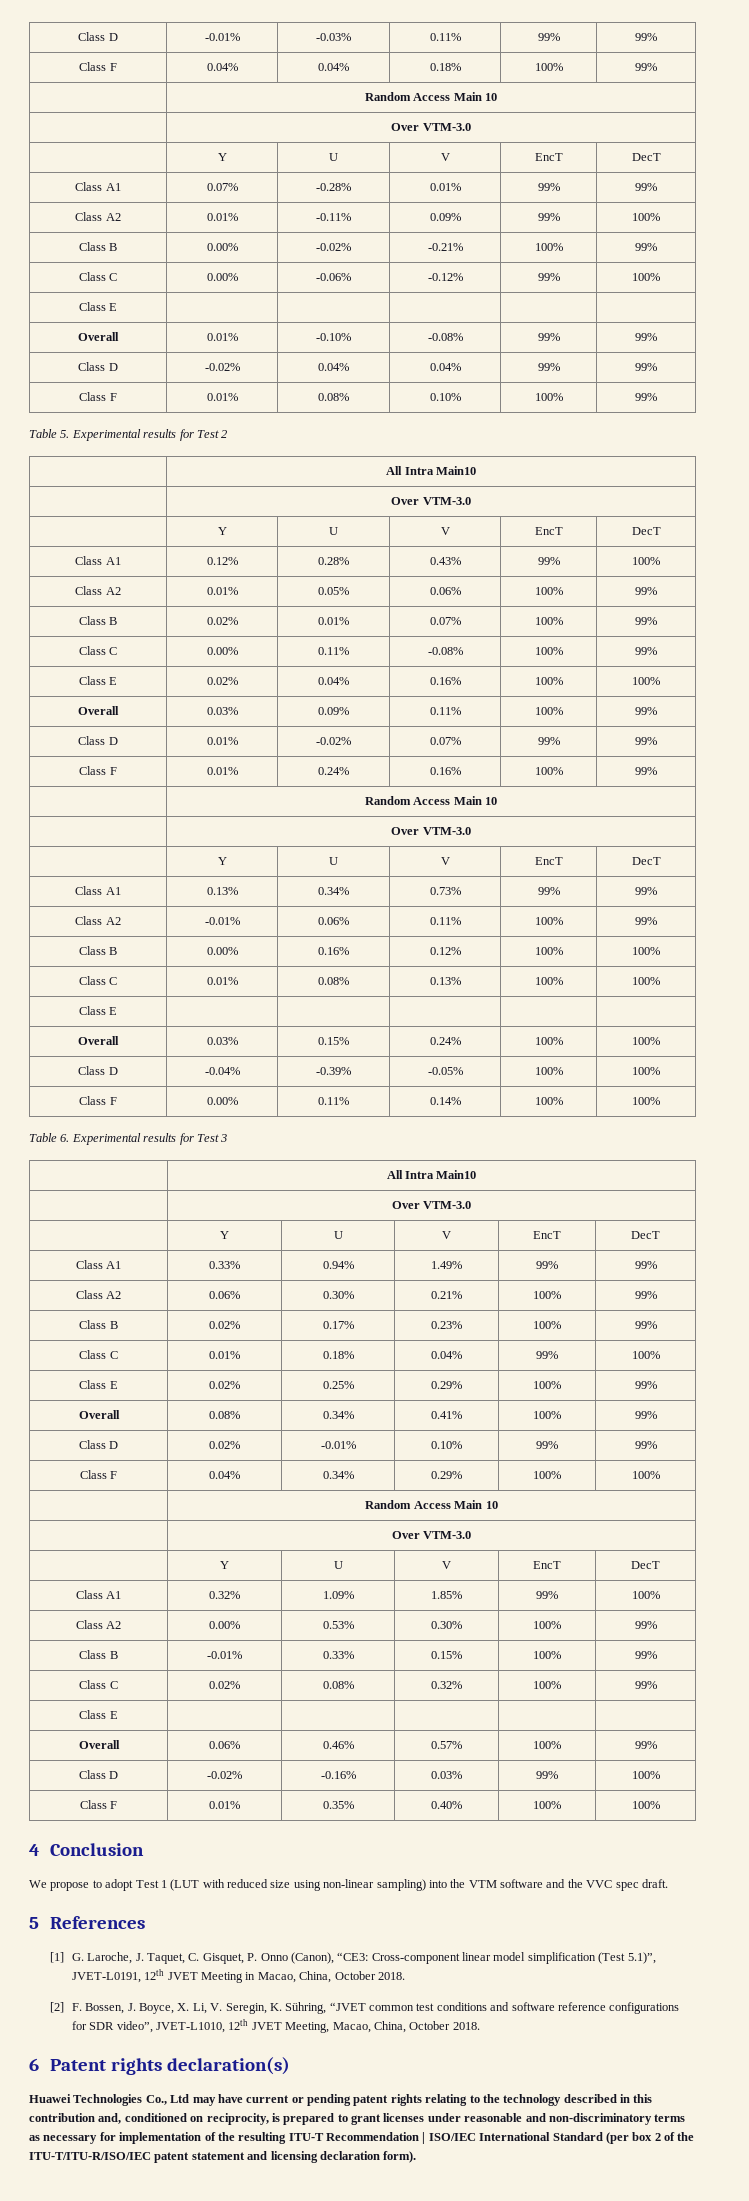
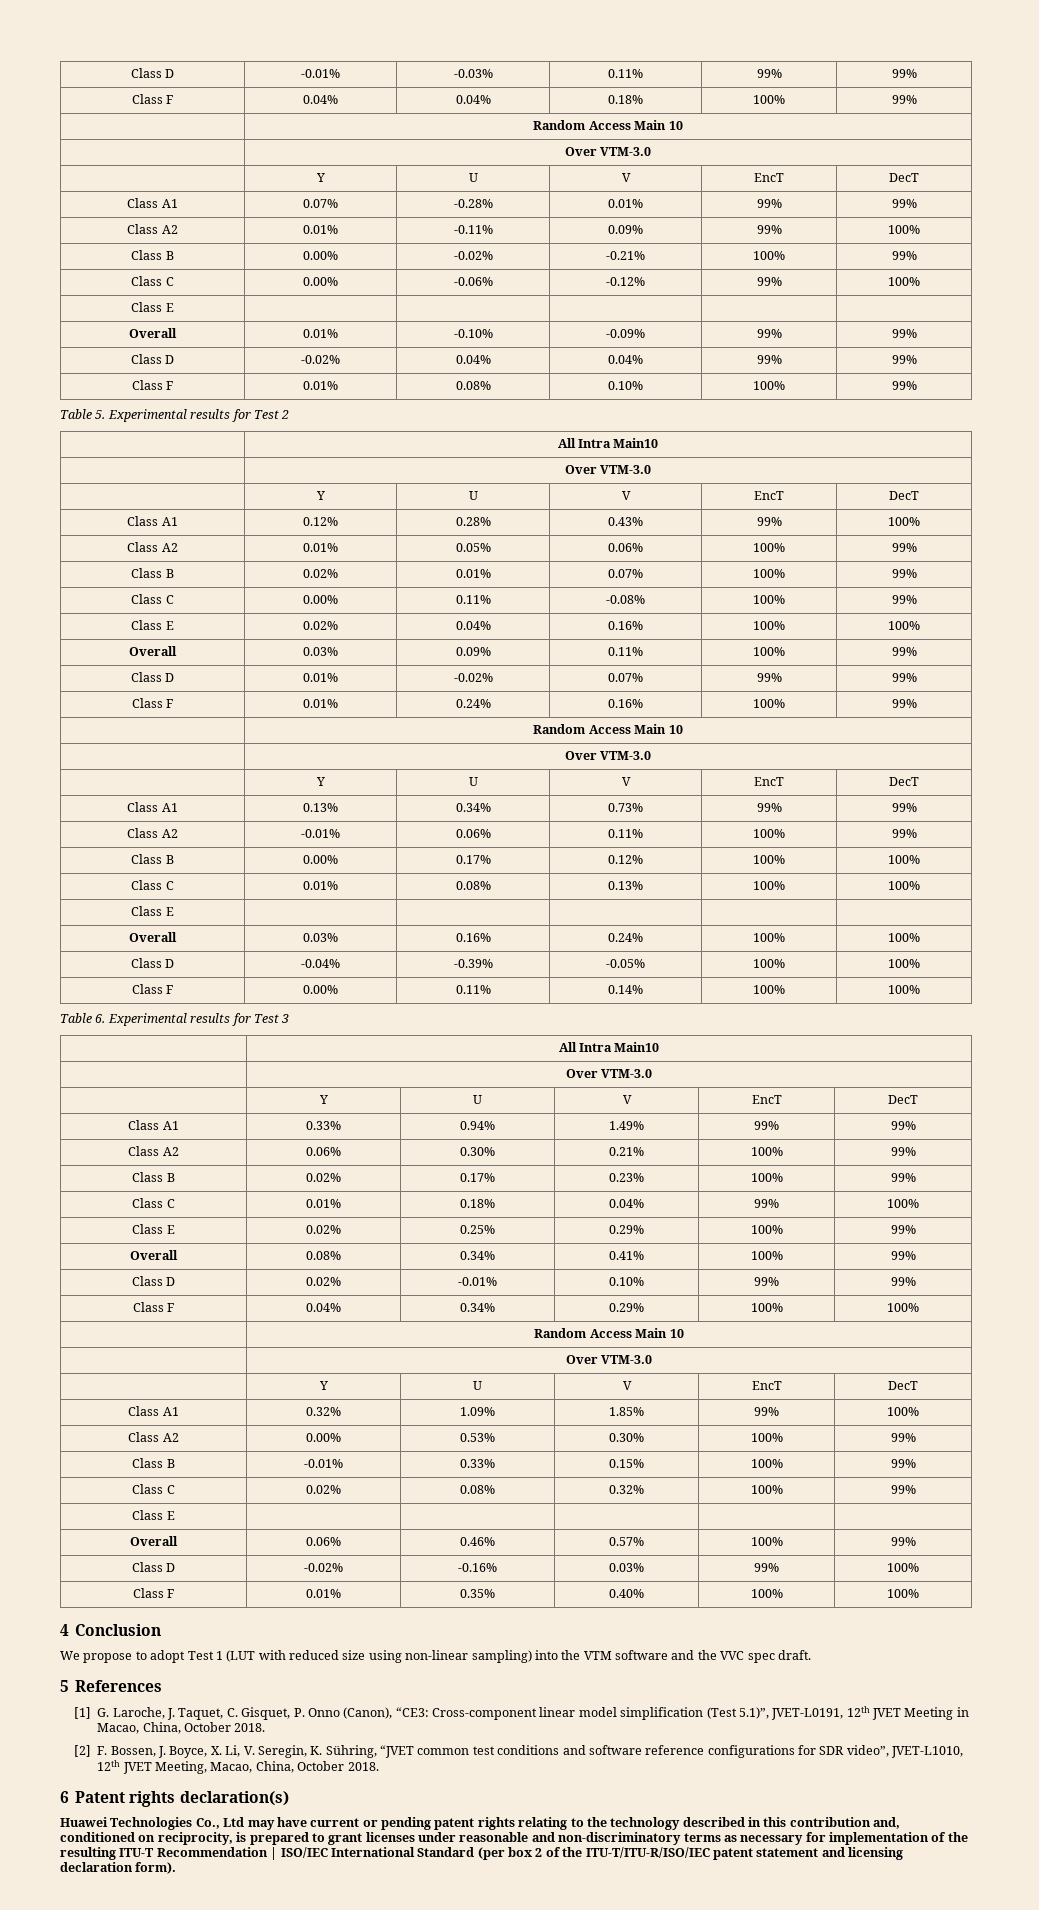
[427,333,463,341] -0.08% -> [606,329,645,338] -0.09%
[318,947,349,955] 0.16% -> [455,855,491,864] 0.17%
[318,1037,349,1045] 0.15% -> [455,933,491,942] 0.16%

